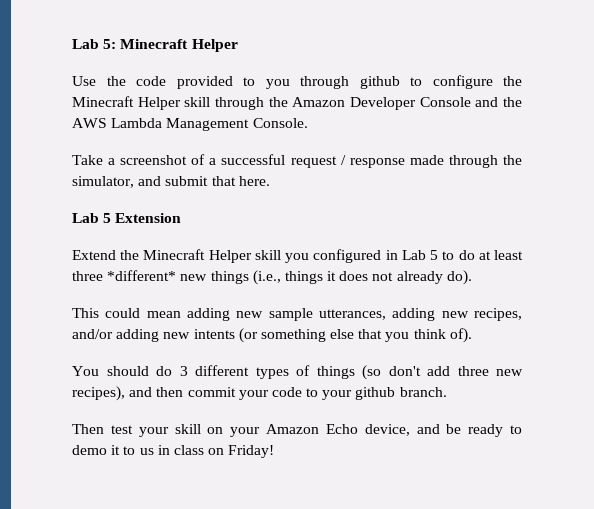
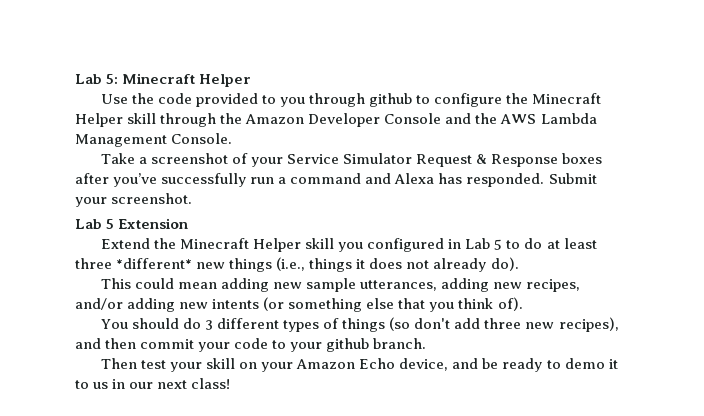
[209,154,522,168] [72,176,270,188] a successful request / response made through the simulator, and submit that here. -> [251,153,603,167] [75,173,597,187] [75,193,193,207] your Service Simulator Request & Response boxes after you’ve successfully run a command and Alexa has responded. Submit your screenshot.
[173,445,275,458] class on Friday! -> [129,378,231,389] our next class!

